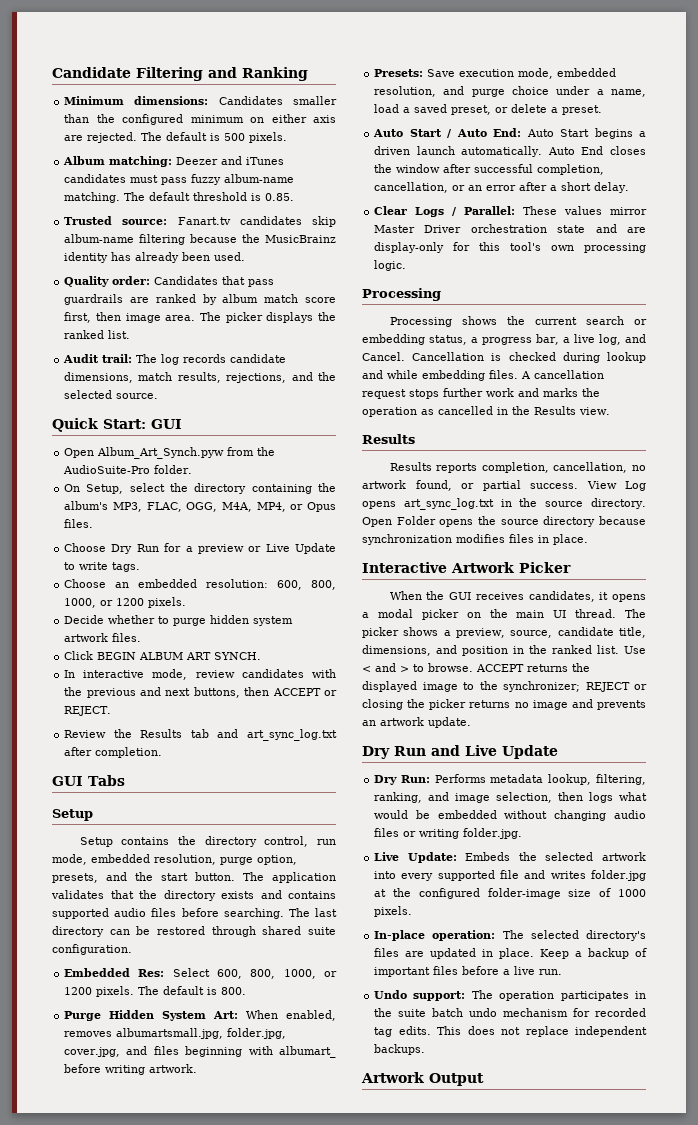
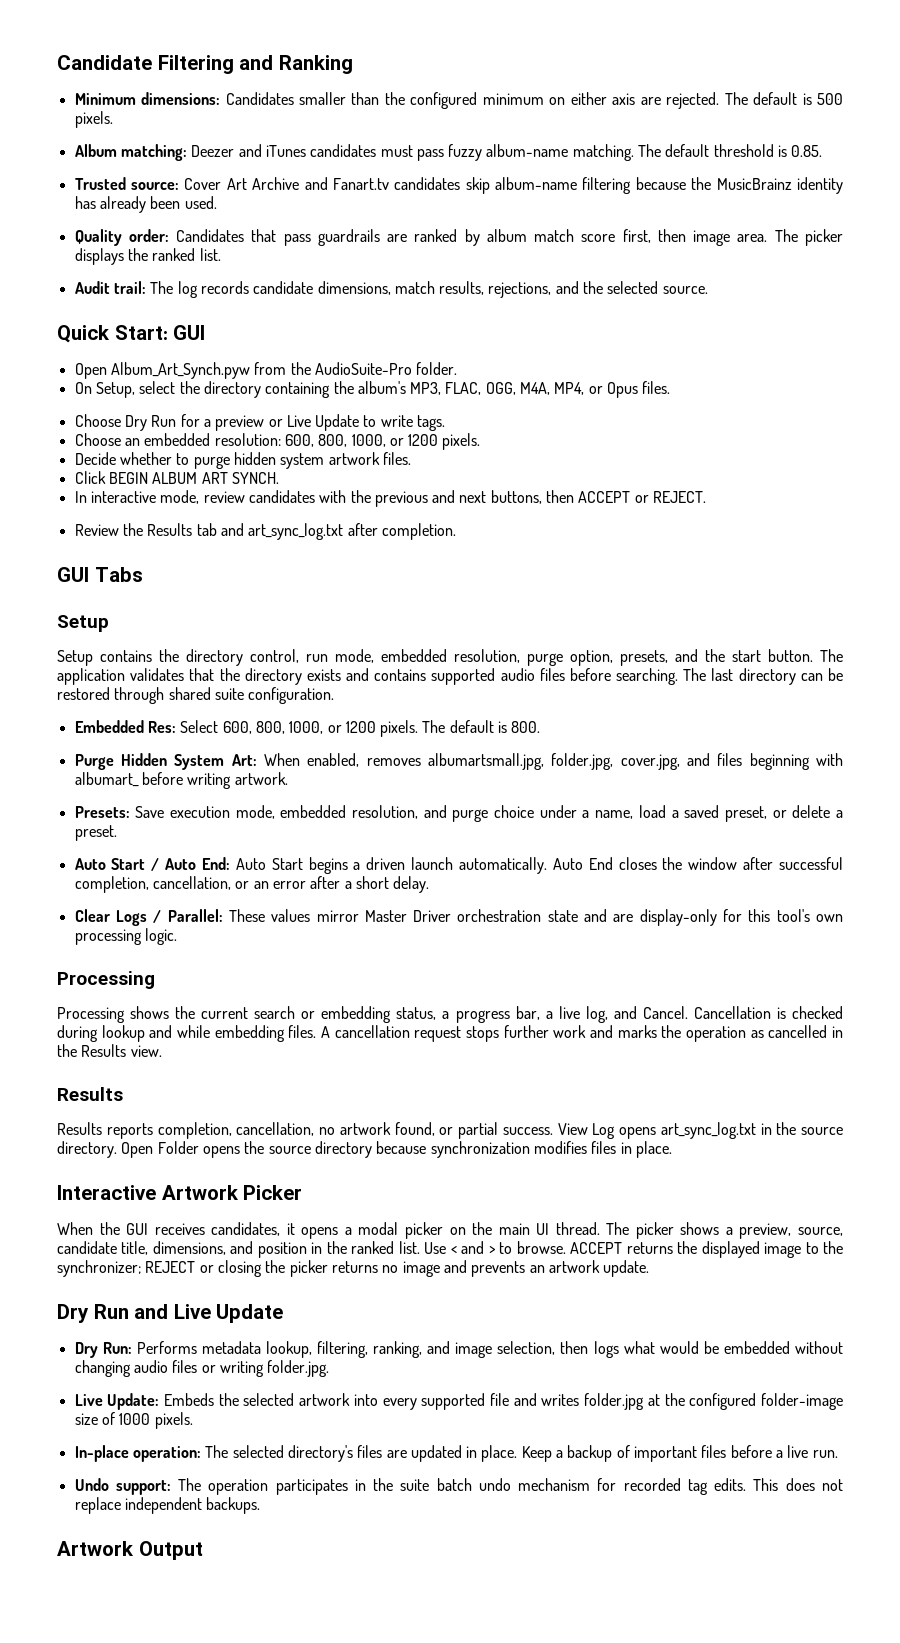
(168, 222) none -> [184,177,328,190] Cover Art Archive and

